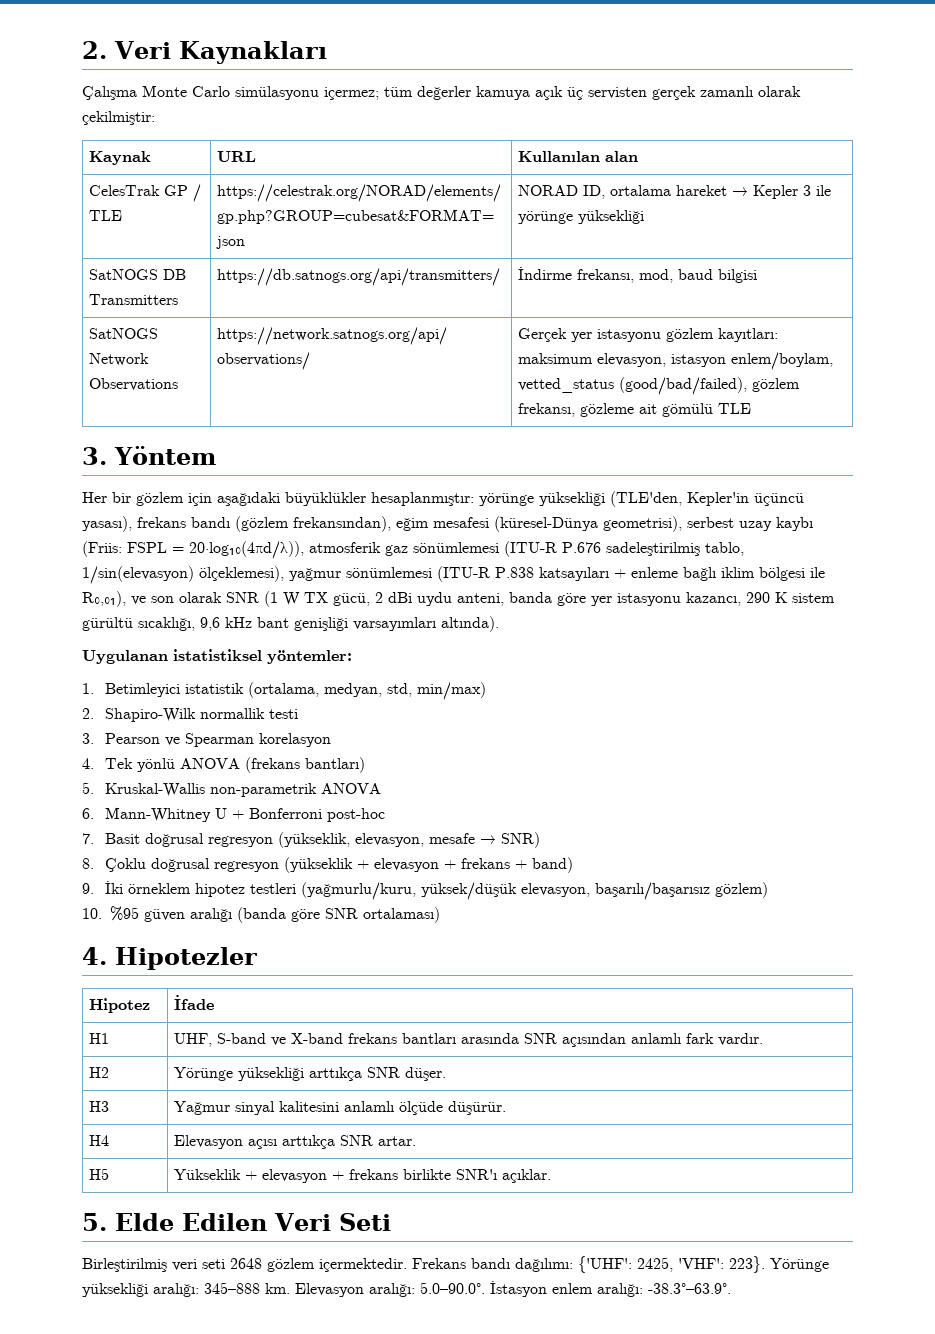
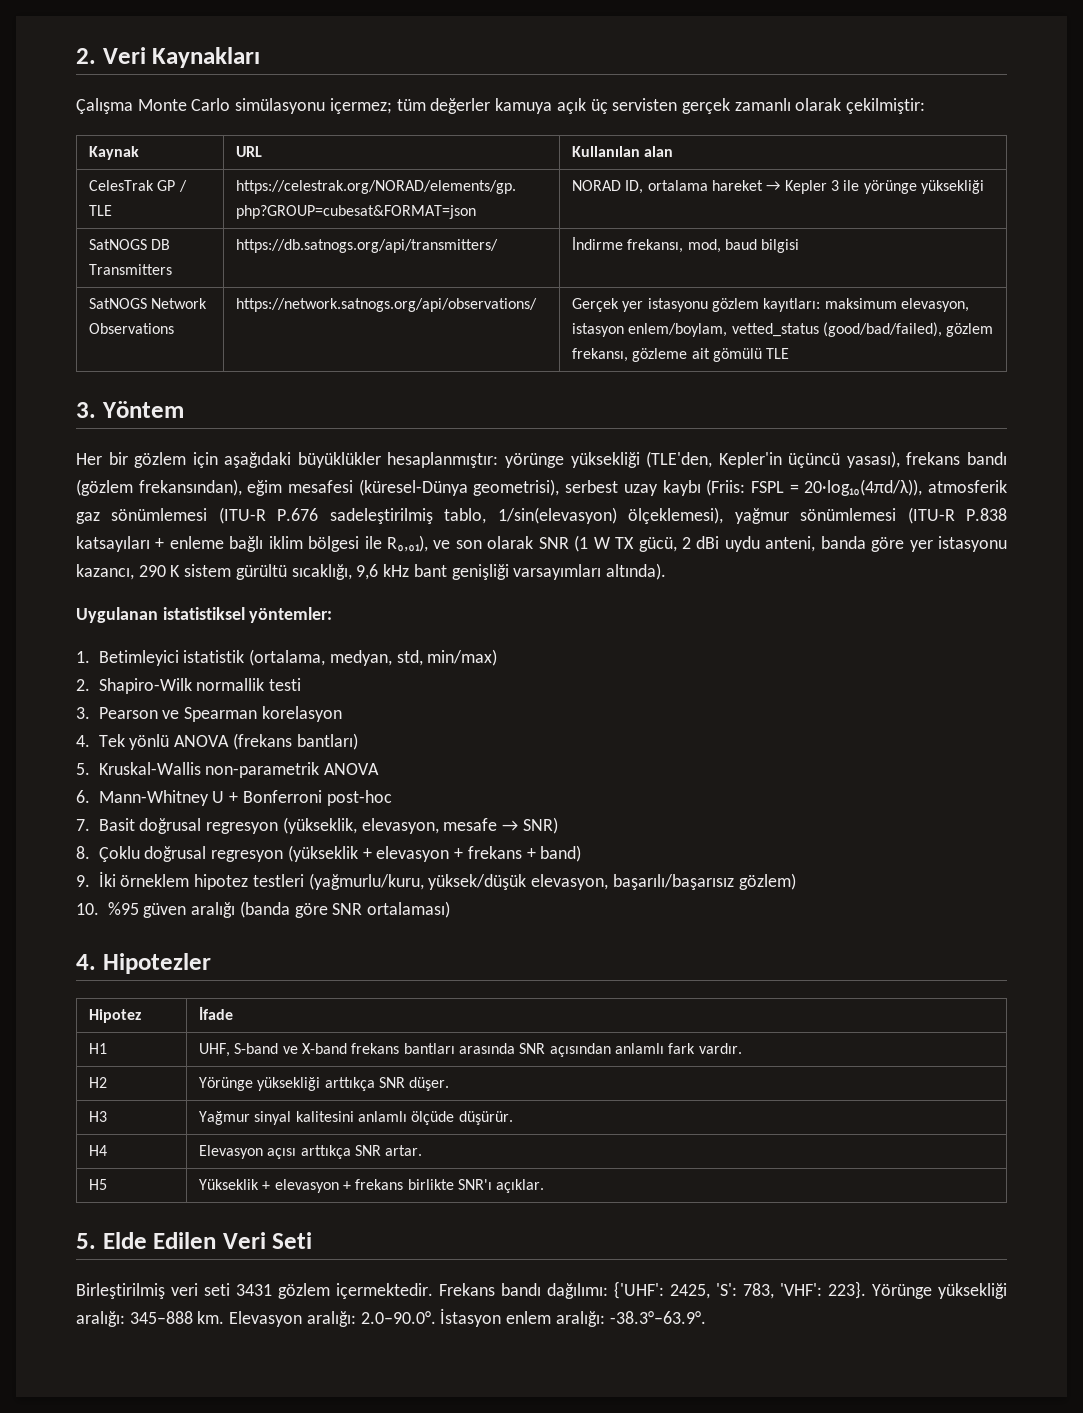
[230,1258,262,1269] 2648 -> [236,1284,272,1296] 3431
(673, 1264) none -> [716,1283,774,1299] 'S': 783,
[420,1282,485,1294] 5.0–90.0°. -> [360,1311,436,1324] 2.0–90.0°.

